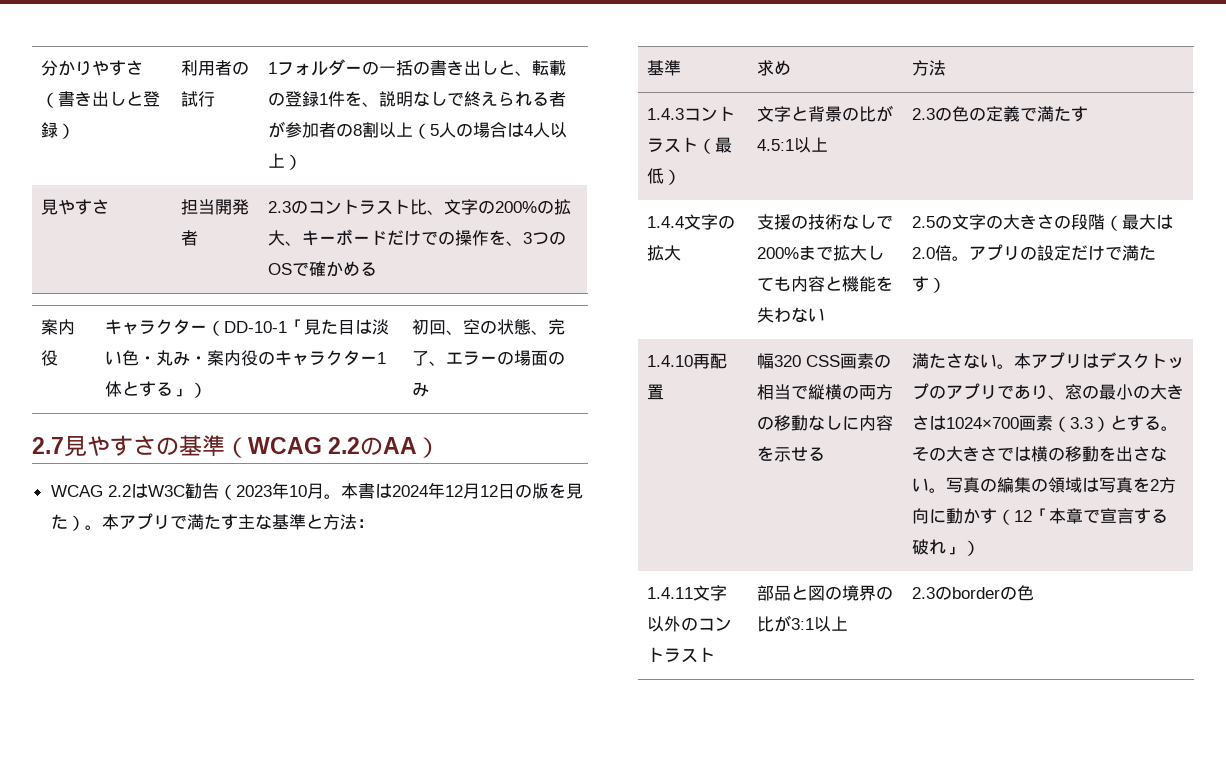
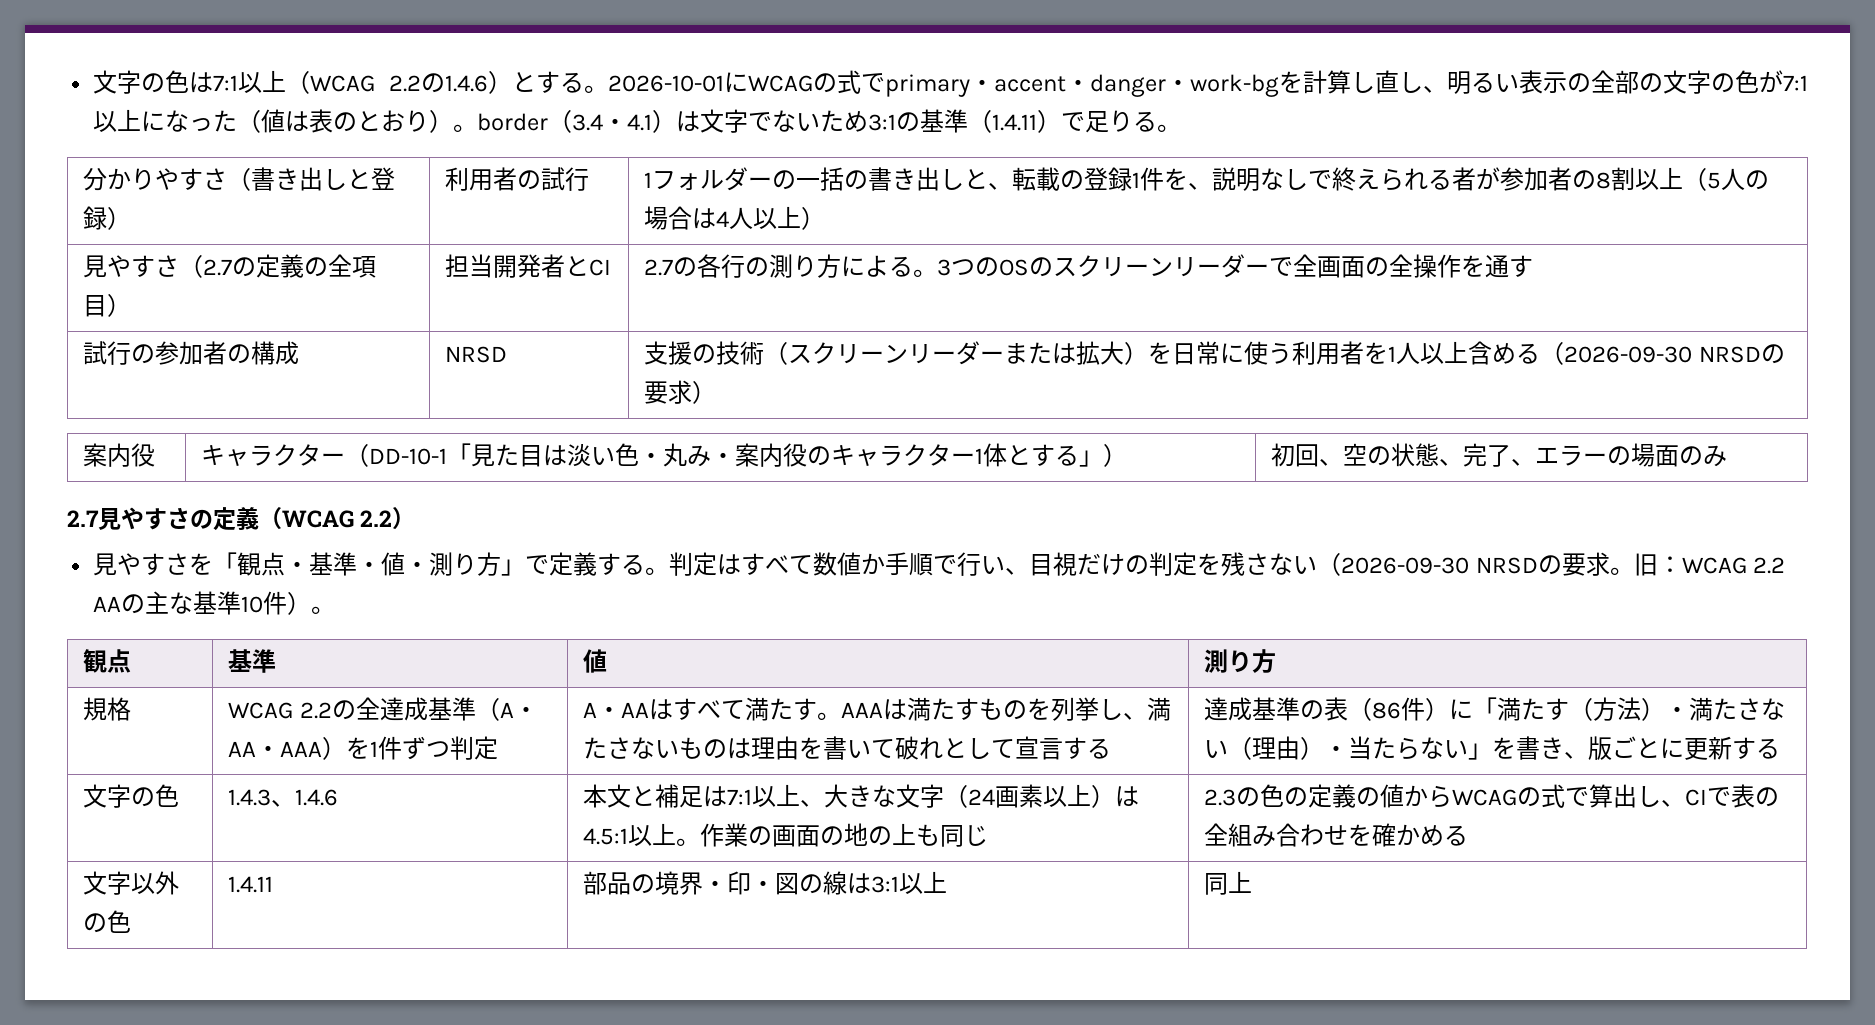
(41, 68) none -> [93,70,1808,97] [93,109,1182,133] 文字の色は7:1以上（WCAG 2.2の1.4.6）とする。2026-10-01にWCAGの式でprimary・accent・danger・work-bgを計算し直し、明るい表示の全部の文字の色が7:1以上になった（値は表のとおり）。border（3.4・4.1）は文字でないため3:1の基準（1.4.11）で足りる。 //
[181,199,250,215] [181,230,199,246] [268,199,572,215] [268,229,567,246] [268,261,378,277] | 担当開発者 | 2.3のコントラスト比、文字の200%の拡大、キーボードだけでの操作を、3つのOSで確かめる -> [179,254,377,278] [83,294,132,317] [445,254,612,278] [644,254,1534,278] [83,341,300,365] [445,346,508,363] [644,341,1785,365] [644,380,717,404] （2.7の定義の全項目） | 担当開発者とCI | 2.7の各行の測り方による。3つのOSのスクリーンリーダーで全画面の全操作を通す // 試行の参加者の構成 | NRSD | 支援の技術（スクリーンリーダーまたは拡大）を日常に使う利用者を1人以上含める（2026-09-30 NRSDの要求）
[179,435,441,458] [50,482,583,500] [50,513,374,531] [647,60,682,76] [757,60,792,76] [912,60,947,76] [647,106,736,121] [647,137,733,154] [647,168,682,185] [757,105,894,122] [757,137,829,153] [912,106,1089,122] [647,214,736,230] [647,245,682,261] [757,214,894,230] [757,245,885,261] [757,276,894,292] [757,307,826,323] [912,214,1174,231] [912,244,1157,261] [912,276,947,293] [647,353,728,369] [647,384,665,400] [757,353,892,369] [757,384,894,400] [757,415,894,431] [757,446,826,462] [912,352,1185,369] [912,383,1185,400] [912,415,1179,432] [912,446,1168,462] [912,477,1177,493] [912,508,1169,525] [912,539,981,556] [647,585,728,601] [647,616,733,632] [647,647,716,663] [757,585,894,601] [757,615,792,632] 基準（WCAG 2.2のAA） // WCAG 2.2はW3C勧告（2023年10月。本書は2024年12月12日の版を見た）。本アプリで満たす主な基準と方法： // 基準 | 求め | 方法 // 1.4.3コントラスト（最低） | 文字と背景の比が4.5:1以上 | 2.3の色の定義で満たす // 1.4.4文字の拡大 | 支援の技術なしで200%まで拡大しても内容と機能を失わない | 2.5の文字の大きさの段階（最大は2.0倍。アプリの設定だけで満たす） // 1.4.10再配置 | 幅320 CSS画素の相当で縦横の両方の移動なしに内容を示せる | 満たさない。本アプリはデスクトップのアプリであり、窓の最小の大きさは1024×700画素（3.3）とする。その大きさでは横の移動を出さない。写真の編集の領域は写真を2方向に動かす（12「本章で宣言する破れ」） // 1.4.11文字以外のコントラスト | 部品と図の境界の比が -> [213,507,416,531] [93,552,1786,576] [93,591,336,615] [83,649,132,673] [228,649,277,673] [583,649,608,673] [1204,649,1277,673] [83,697,132,721] [228,697,538,721] [228,736,499,760] [583,697,1172,721] [583,736,1112,760] [1204,697,1786,721] [1204,736,1781,760] [83,784,180,808] [228,789,339,807] [583,784,1140,808] [583,823,989,847] [1204,784,1780,808] [1204,823,1469,847] [83,871,180,895] [83,910,132,933] [228,876,274,893] [583,871,872,895] 定義（WCAG 2.2） // 見やすさを「観点・基準・値・測り方」で定義する。判定はすべて数値か手順で行い、目視だけの判定を残さない（2026-09-30 NRSDの要求。旧：WCAG 2.2 AAの主な基準10件）。 // 観点 | 基準 | 値 | 測り方 // 規格 | WCAG 2.2の全達成基準（A・AA・AAA）を1件ずつ判定 | A・AAはすべて満たす。AAAは満たすものを列挙し、満たさないものは理由を書いて破れとして宣言する | 達成基準の表（86件）に「満たす（方法）・満たさない（理由）・当たらない」を書き、版ごとに更新する // 文字の色 | 1.4.3、1.4.6 | 本文と補足は7:1以上、大きな文字（24画素以上）は4.5:1以上。作業の画面の地の上も同じ | 2.3の色の定義の値からWCAGの式で算出し、CIで表の全組み合わせを確かめる // 文字以外の色 | 1.4.11 | 部品の境界・印・図の線は
[912,585,1035,601] 2.3のborderの色 -> [1204,871,1253,895] 同上

